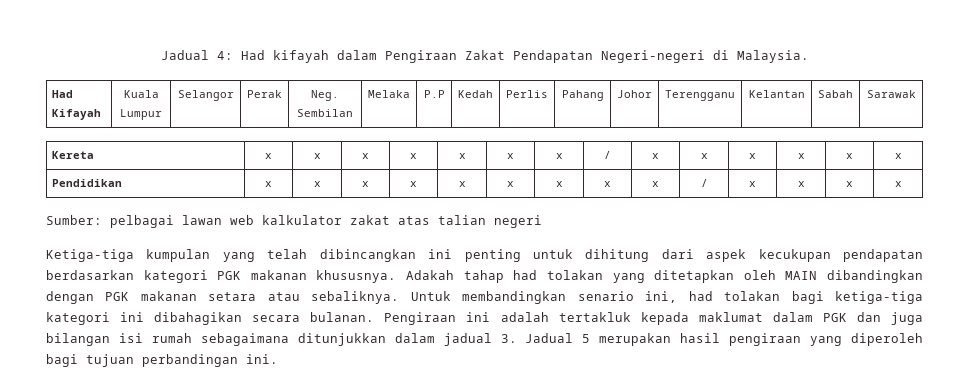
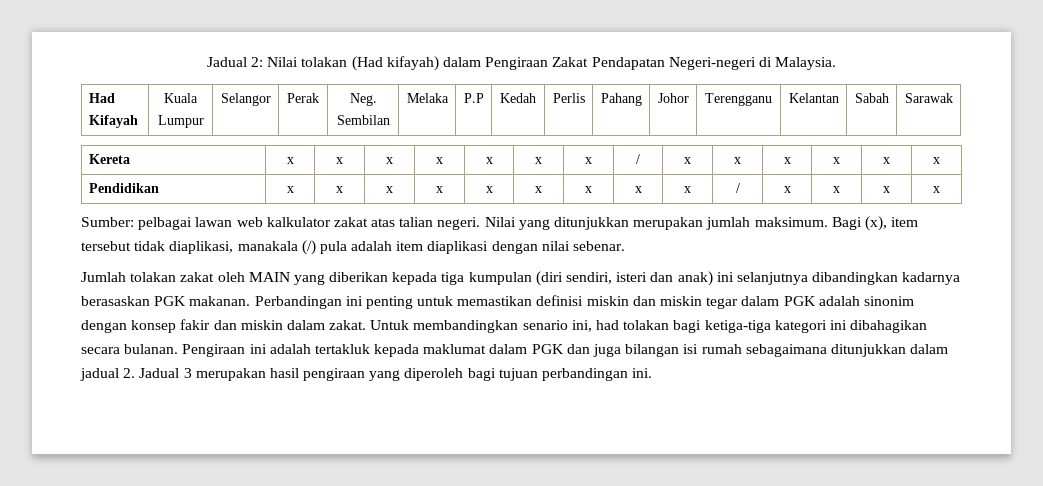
[160,50,329,63] Jadual 4: Had kifayah -> [206,56,439,71] Jadual 2: Nilai tolakan (Had kifayah)
[494,215,542,228] [46,249,923,262] [46,270,924,283] [46,291,400,304] negeri // Ketiga-tiga kumpulan yang telah dibincangkan ini penting untuk dihitung dari aspek kecukupan pendapatan berdasarkan kategori PGK makanan khususnya. Adakah tahap had tolakan yang ditetapkan oleh MAIN dibandingkan dengan PGK makanan setara atau sebaliknya. -> [437,216,919,231] [81,240,626,255] [81,271,961,286] [81,295,914,309] [81,319,367,333] negeri. Nilai yang ditunjukkan merupakan jumlah maksimum. Bagi (x), item tersebut tidak diaplikasi, manakala (/) pula adalah item diaplikasi dengan nilai sebenar. // Jumlah tolakan zakat oleh MAIN yang diberikan kepada tiga kumpulan (diri sendiri, isteri dan anak) ini selanjutnya dibandingkan kadarnya berasaskan PGK makanan. Perbandingan ini penting untuk memastikan definisi miskin dan miskin tegar dalam PGK adalah sinonim dengan konsep fakir dan miskin dalam zakat.
[500,333,591,343] 3. Jadual 5 -> [123,368,192,378] 2. Jadual 3

